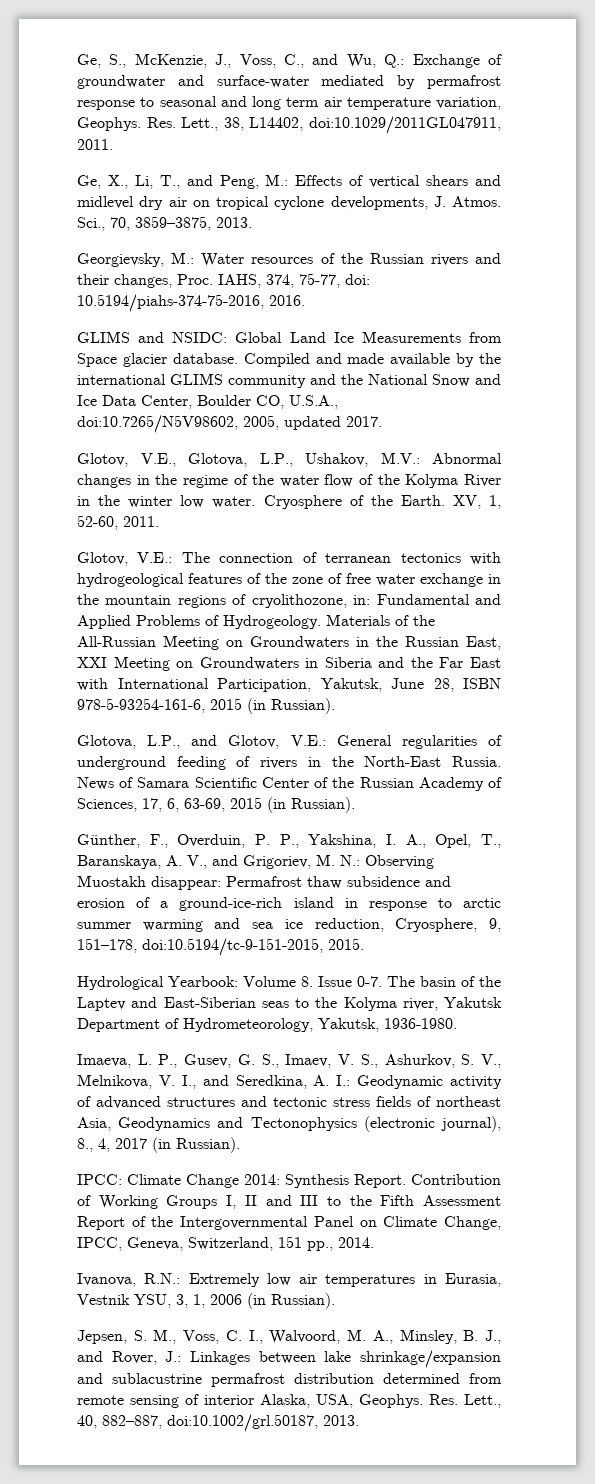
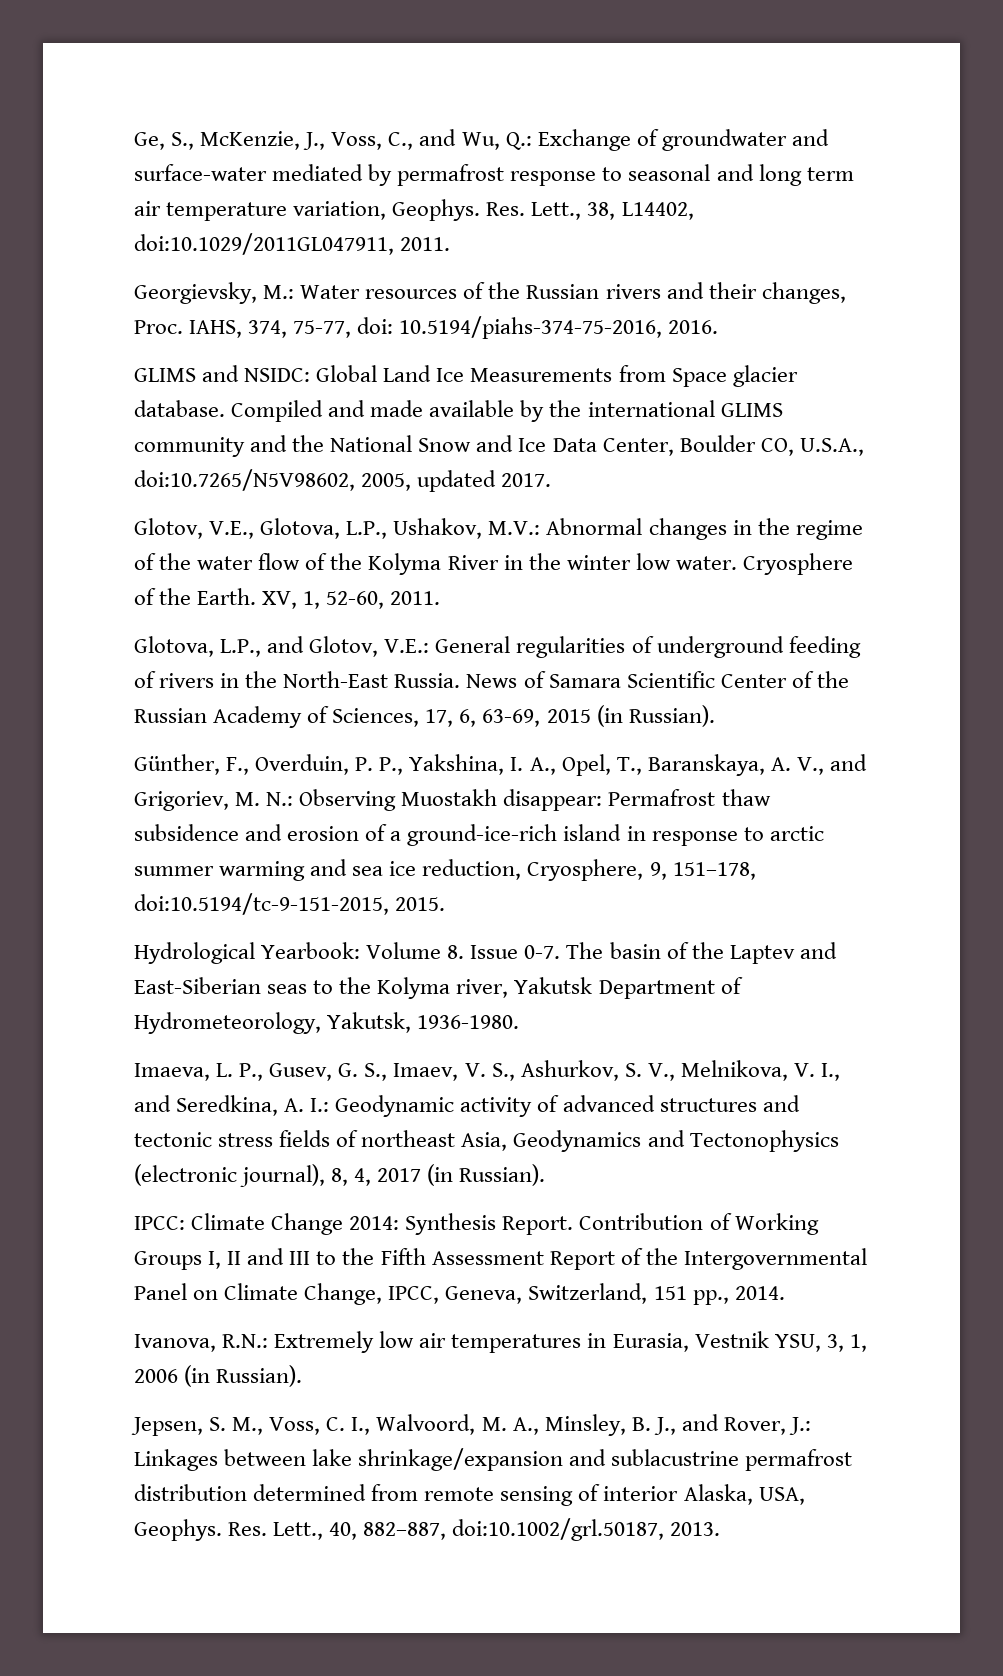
[77,174,502,189] [77,196,501,210] [77,216,252,231] // Ge, X., Li, T., and Peng, M.: Effects of vertical shears and midlevel dry air on tropical cyclone developments, J. Atmos. Sci., 70, 3859–3875, 2013. -> (451, 244) none
[77,552,501,566] [77,573,501,587] [77,594,501,608] [77,614,435,629] [77,635,501,650] [77,656,501,671] [77,678,501,692] [77,698,335,714] // Glotov, V.E.: The connection of terranean tectonics with hydrogeological features of the zone of free water exchange in the mountain regions of cryolithozone, in: Fundamental and Applied Problems of Hydrogeology. Materials of the All-Russian Meeting on Groundwaters in the Russian East, XXI Meeting on Groundwaters in Siberia and the Far East with International Participation, Yakutsk, June 28, ISBN 978-5-93254-161-6, 2015 (in Russian). -> (441, 598) none
[77,1138,93,1152] 8., -> [331,1168,349,1186] 8,

